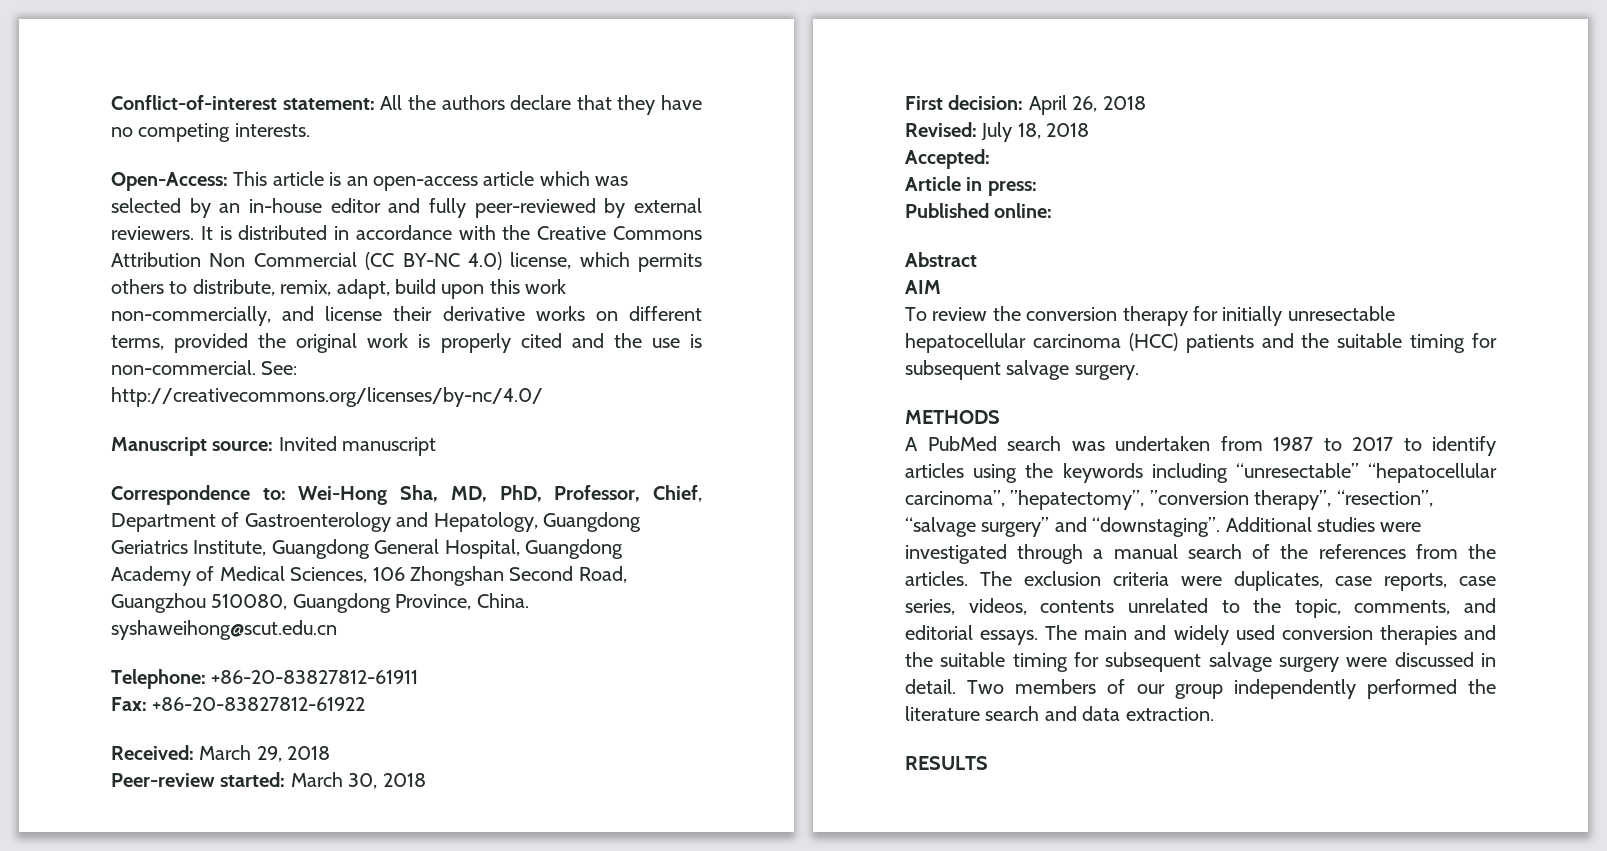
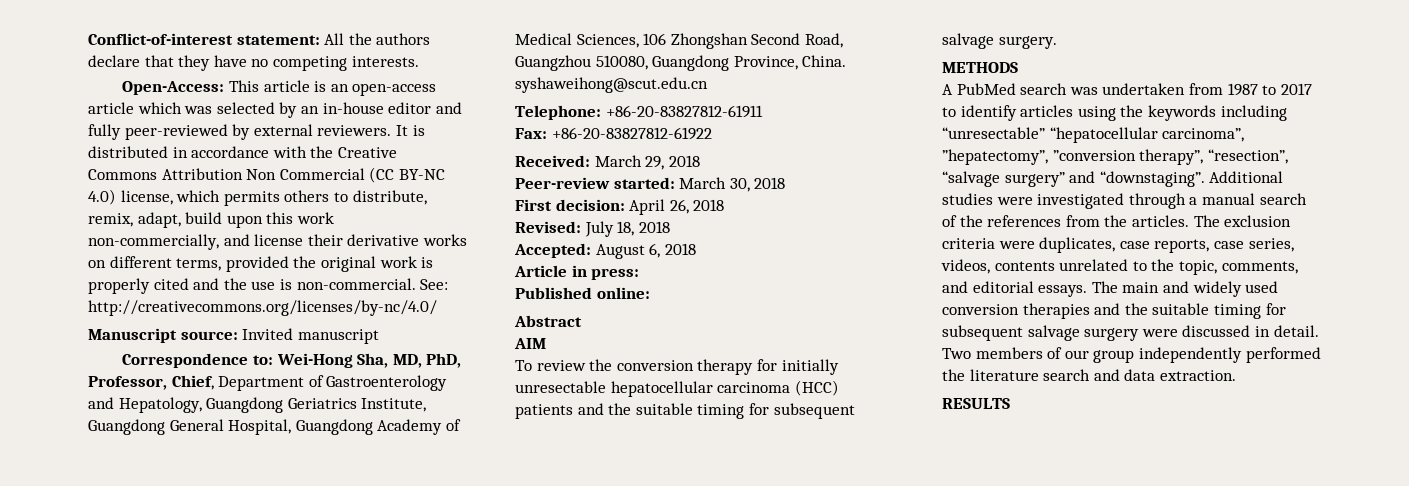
(990, 159) none -> [595,243,696,259] August 6, 2018

